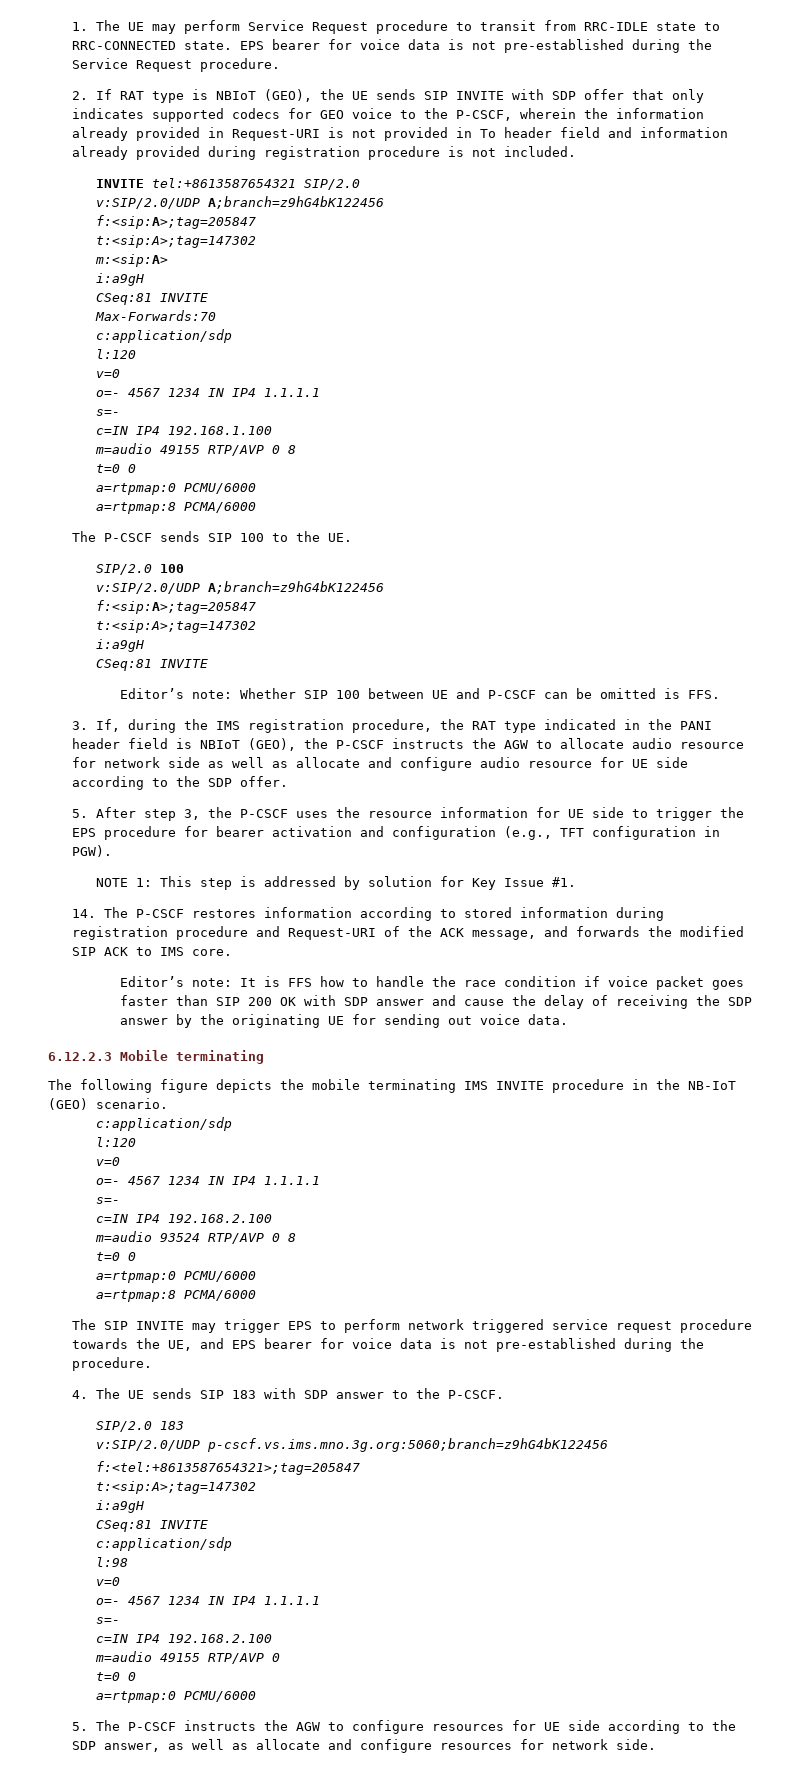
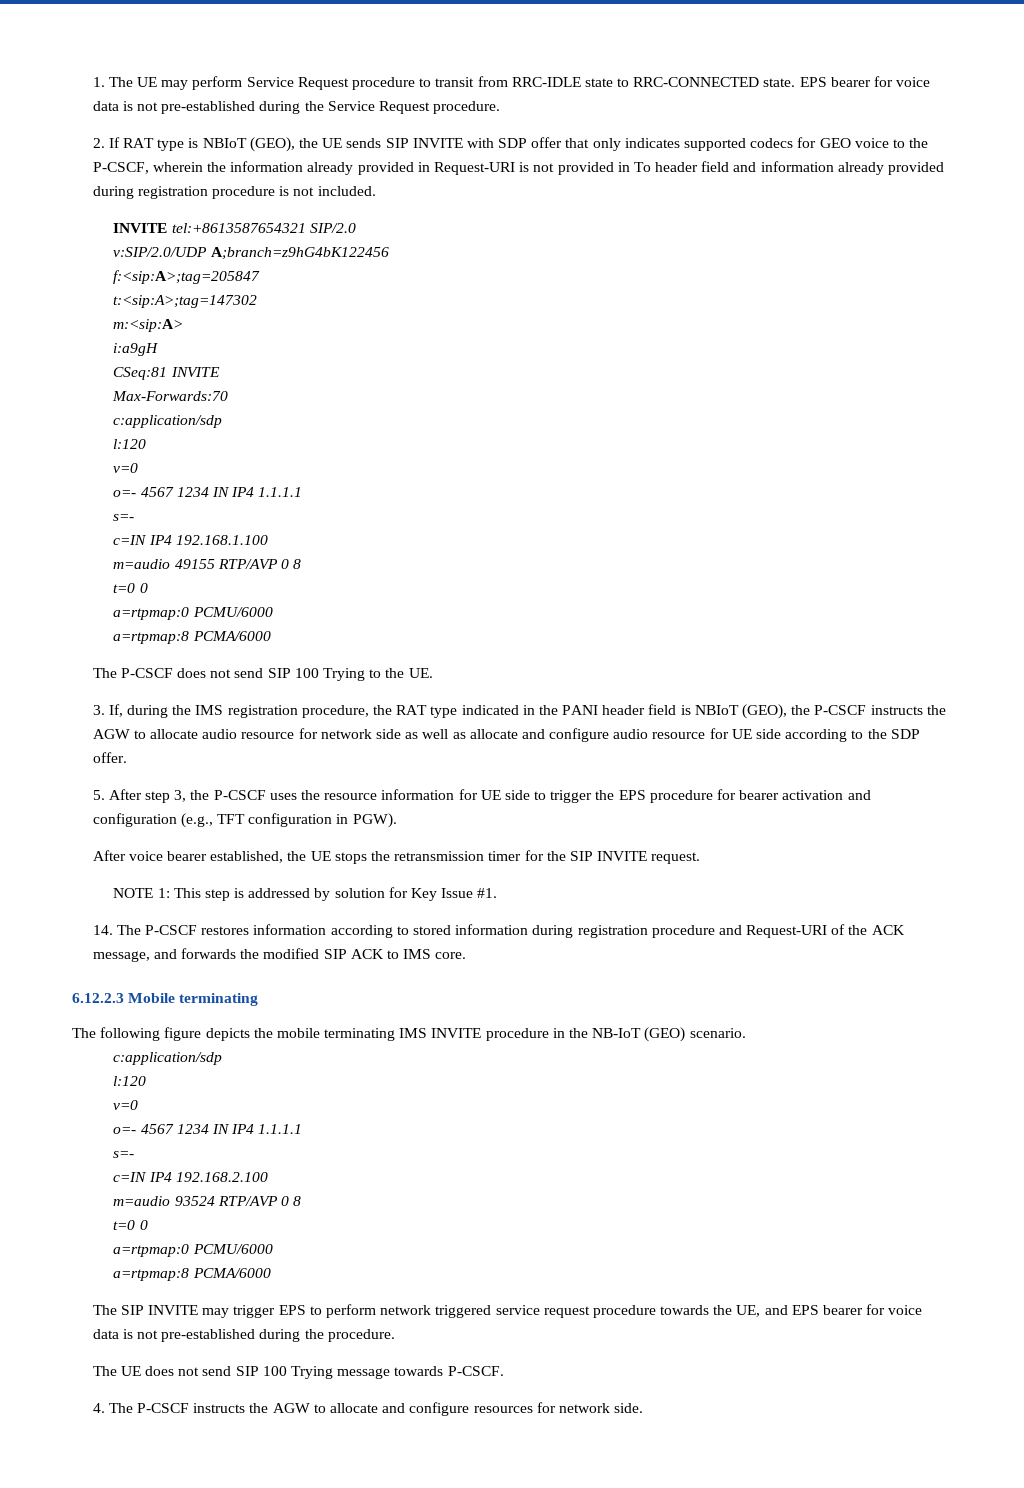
[160,531,265,542] sends SIP 100 -> [177,668,365,681] does not send SIP 100 Trying
[96,564,185,575] [96,581,385,594] [96,600,257,614] [96,620,257,633] [96,639,145,652] [96,659,209,671] [120,688,721,699] // SIP/2.0 100 // v:SIP/2.0/UDP A;branch=z9hG4bK122456 // f:<sip:A>;tag=205847 // t:<sip:A>;tag=147302 // i:a9gH // CSeq:81 INVITE // Editor’s note: Whether SIP 100 between UE and P-CSCF can be omitted is FFS. -> (433, 673) none
(113, 851) none -> [92,850,701,864] // After voice bearer established, the UE stops the retransmission timer for the SIP INVITE request.
[120,976,745,990] [120,995,753,1009] [120,1014,569,1028] // Editor’s note: It is FFS how to handle the race condition if voice packet goes faster than SIP 200 OK with SDP answer and cause the delay of receiving the SDP answer by the originating UE for sending out voice data. -> (467, 955) none
[72,1388,505,1399] [96,1421,185,1432] [96,1438,609,1452] [96,1461,361,1475] [96,1481,257,1494] [96,1500,145,1513] [96,1520,209,1532] [96,1537,233,1551] [96,1557,129,1567] [96,1577,121,1586] [96,1596,321,1605] [96,1617,121,1624] [96,1634,273,1643] [95,1651,281,1664] [96,1672,137,1681] [96,1691,257,1703] [72,1722,89,1731] 4. The UE sends SIP 183 with SDP answer to the P-CSCF. // SIP/2.0 183 // v:SIP/2.0/UDP p-cscf.vs.ims.mno.3g.org:5060;branch=z9hG4bK122456 // f:<tel:+8613587654321>;tag=205847 // t:<sip:A>;tag=147302 // i:a9gH // CSeq:81 INVITE // c:application/sdp // l:98 // v=0 // o=- 4567 1234 IN IP4 1.1.1.1 // s=- // c=IN IP4 192.168.2.100 // m=audio 49155 RTP/AVP 0 // t=0 0 // a=rtpmap:0 PCMU/6000 // 5. -> [92,1366,504,1379] [92,1403,105,1413] The UE does not send SIP 100 Trying message towards P-CSCF. // 4.
[352,1720,737,1734] [72,1739,249,1752] configure resources for UE side according to the SDP answer, as well as -> (326, 1408) none

